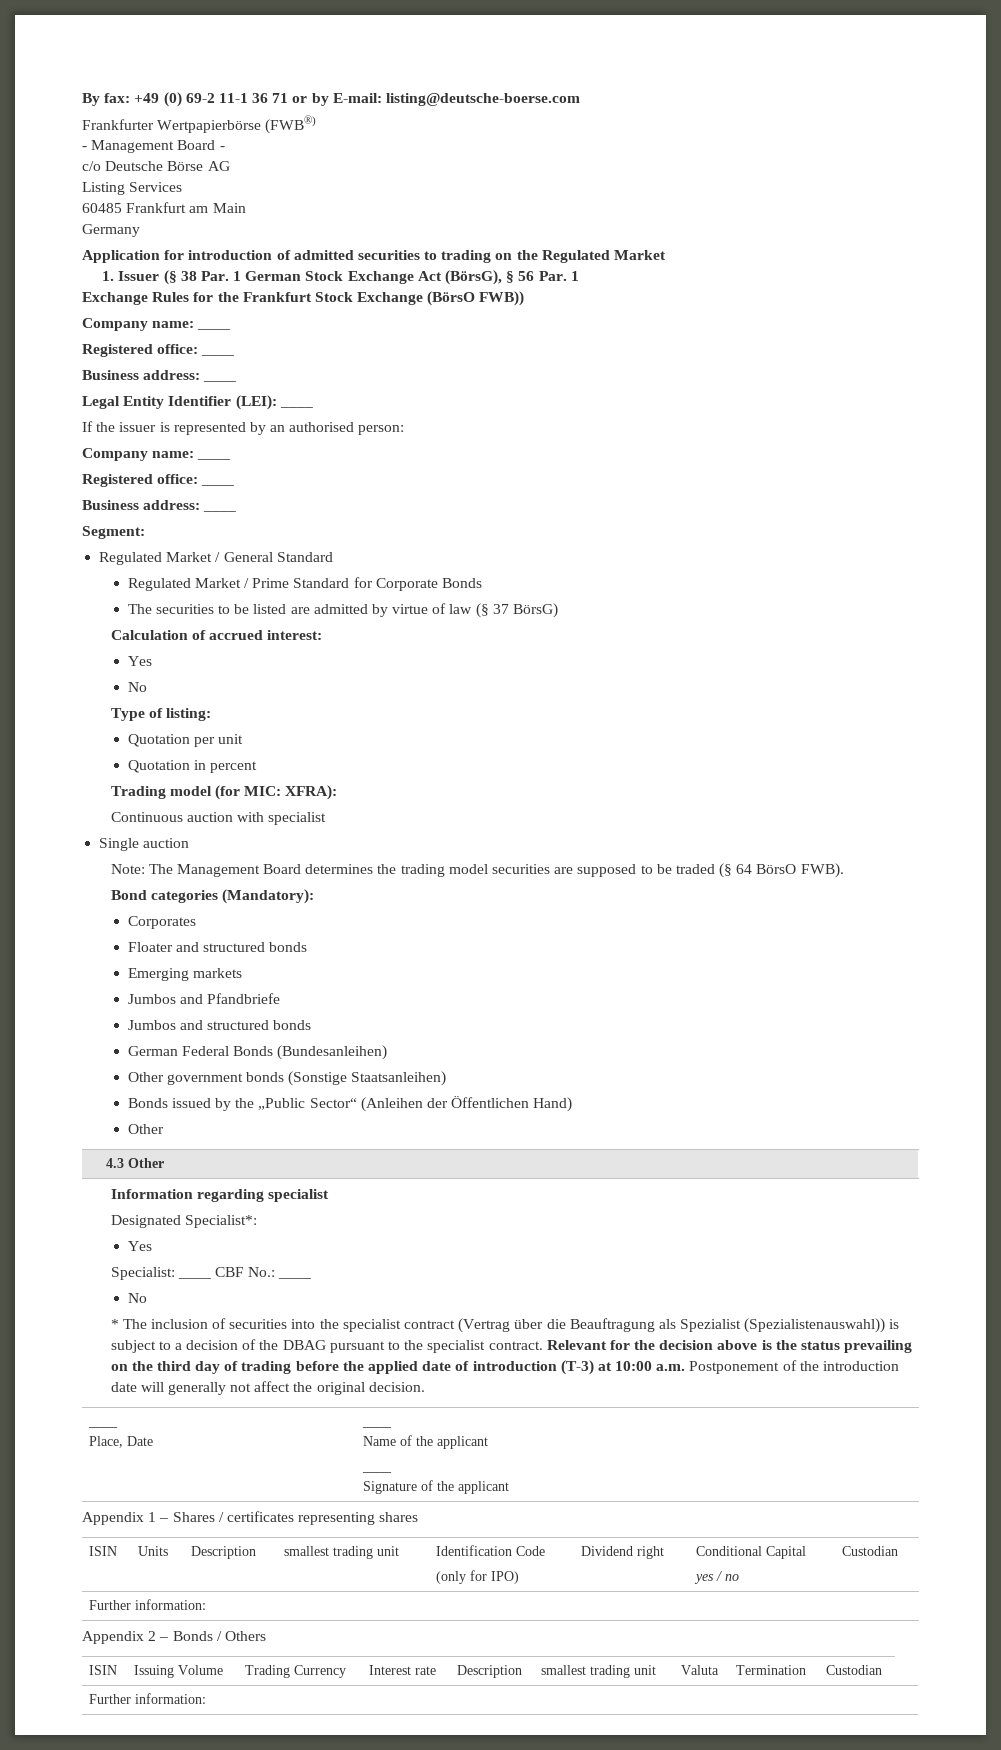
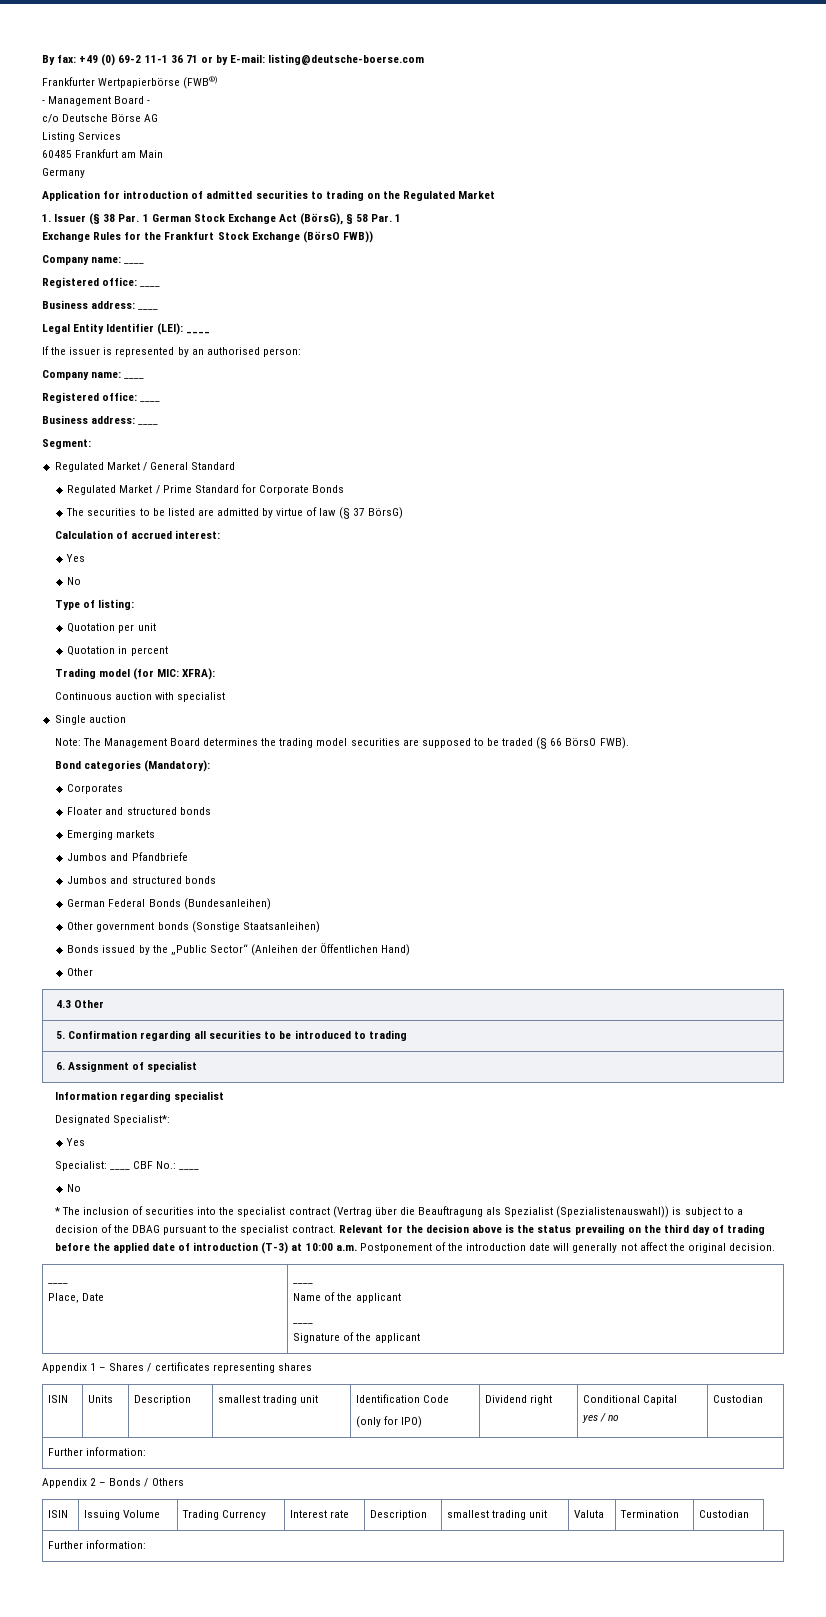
[518,271,535,281] 56 -> [356,214,369,222] 58
[736,864,753,874] 64 -> [550,738,563,746] 66
(165, 1163) none -> [55,1030,407,1041] [55,1061,198,1072] // 5. Confirmation regarding all securities to be introduced to trading // 6. Assignment of specialist

